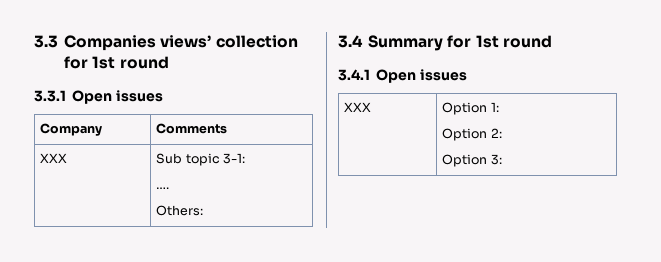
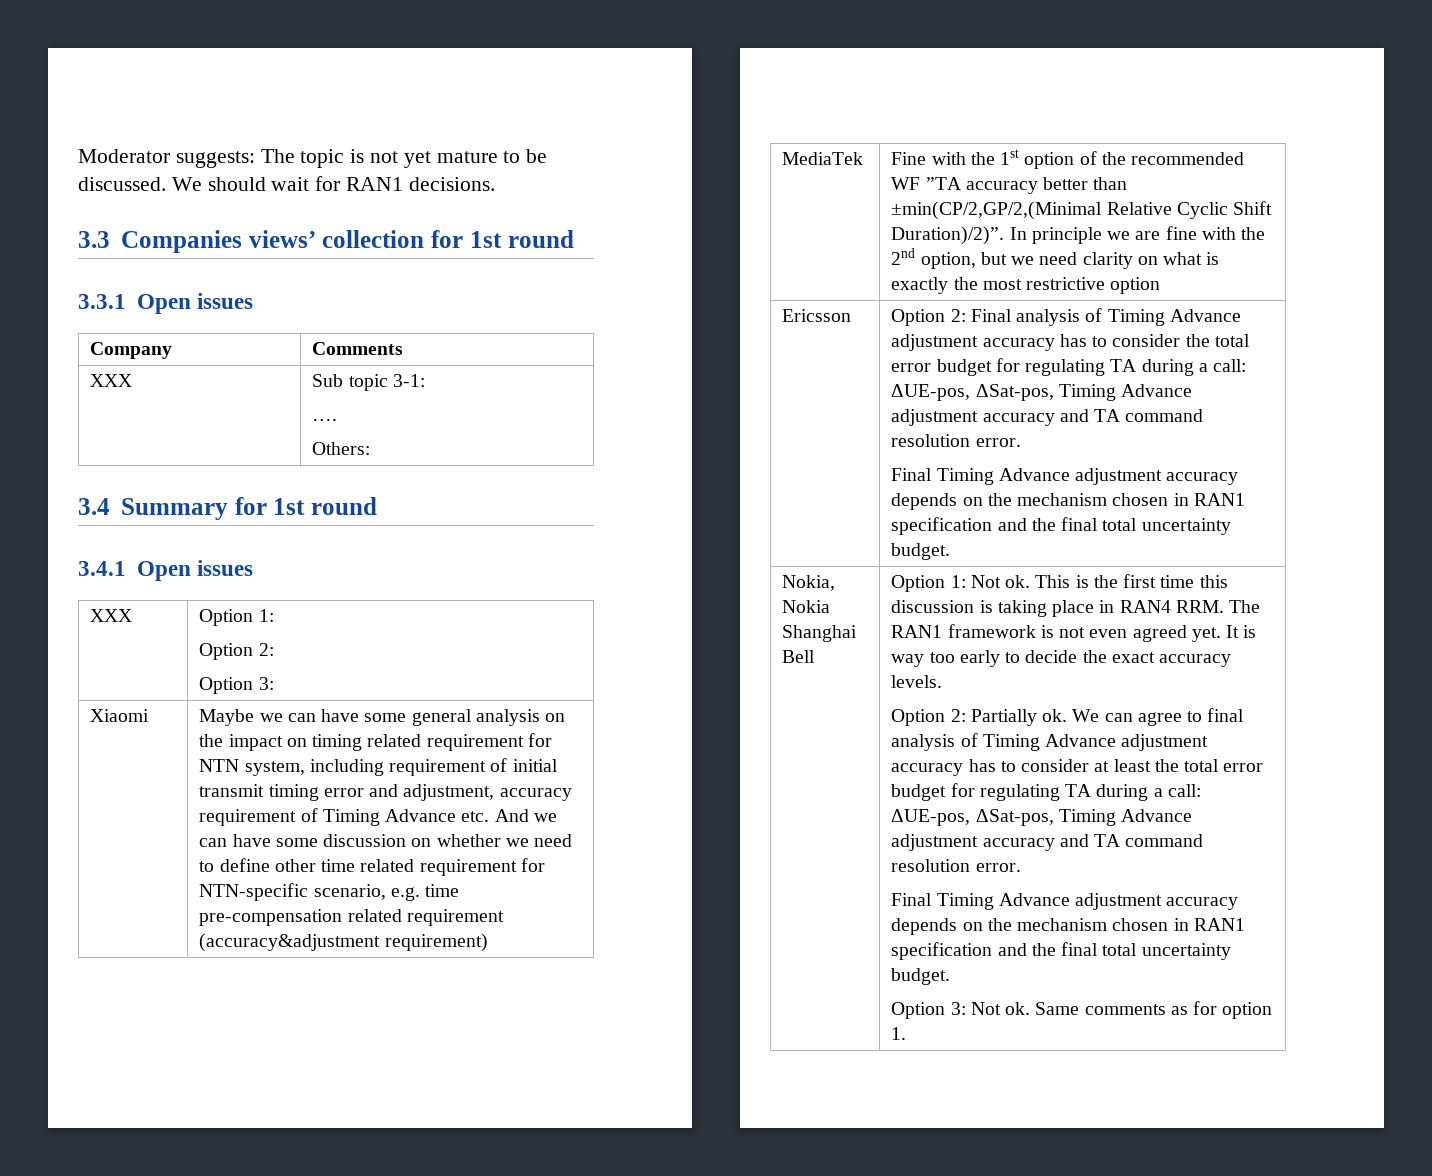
(34, 41) none -> [78,149,548,168] [78,176,495,191] Moderator suggests: The topic is not yet mature to be discussed. We should wait for RAN1 decisions. //
(502, 159) none -> [90,709,150,722] [199,709,566,726] [199,733,552,751] [199,758,558,776] [199,784,572,801] [199,808,557,826] [199,834,573,847] [199,858,545,876] [199,883,460,901] [199,909,504,926] [199,933,488,952] [782,152,864,165] [891,149,1245,169] [891,177,1128,194] [891,201,1273,220] [891,226,1266,245] [891,248,1220,269] [891,277,1161,294] [782,309,852,322] [891,308,1241,326] [891,334,1250,351] [891,358,1247,376] [891,384,1193,401] [891,409,1204,426] [891,434,1021,447] [891,468,1239,485] [891,493,1245,510] [891,517,1231,535] [891,543,951,560] [782,575,836,591] [782,600,831,613] [782,625,858,642] [782,650,816,663] [891,574,1228,592] [891,600,1261,617] [891,624,1257,642] [891,650,1232,667] [891,675,943,688] [891,708,1245,726] [891,733,1209,751] [891,759,1264,776] [891,783,1201,801] [891,809,1193,826] [891,834,1204,851] [891,859,1021,872] [891,893,1239,910] [891,918,1245,935] [891,942,1231,960] [891,968,951,985] [891,1001,1273,1019] [891,1027,907,1040] // Xiaomi | Maybe we can have some general analysis on the impact on timing related requirement for NTN system, including requirement of initial transmit timing error and adjustment, accuracy requirement of Timing Advance etc. And we can have some discussion on whether we need to define other time related requirement for NTN-specific scenario, e.g. time pre-compensation related requirement (accuracy&adjustment requirement) // MediaTek | Fine with the 1st option of the recommended WF ”TA accuracy better than ±min(CP/2,GP/2,(Minimal Relative Cyclic Shift Duration)/2)”. In principle we are fine with the 2nd option, but we need clarity on what is exactly the most restrictive option // Ericsson | Option 2: Final analysis of Timing Advance adjustment accuracy has to consider the total error budget for regulating TA during a call: ΔUE-pos, ΔSat-pos, Timing Advance adjustment accuracy and TA command resolution error. // Final Timing Advance adjustment accuracy depends on the mechanism chosen in RAN1 specification and the final total uncertainty budget. // Nokia, Nokia Shanghai Bell | Option 1: Not ok. This is the first time this discussion is taking place in RAN4 RRM. The RAN1 framework is not even agreed yet. It is way too early to decide the exact accuracy levels. // Option 2: Partially ok. We can agree to final analysis of Timing Advance adjustment accuracy has to consider at least the total error budget for regulating TA during a call: ΔUE-pos, ΔSat-pos, Timing Advance adjustment accuracy and TA command resolution error. // Final Timing Advance adjustment accuracy depends on the mechanism chosen in RAN1 specification and the final total uncertainty budget. // Option 3: Not ok. Same comments as for option 1.

